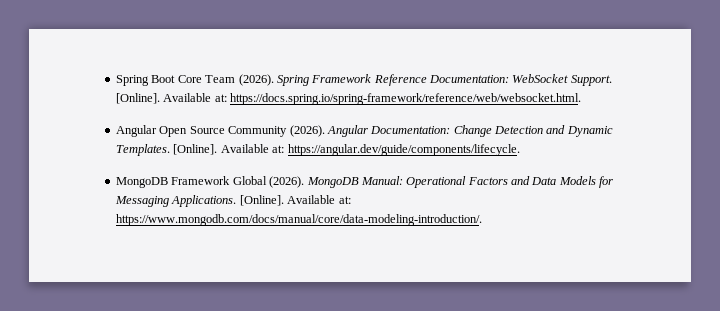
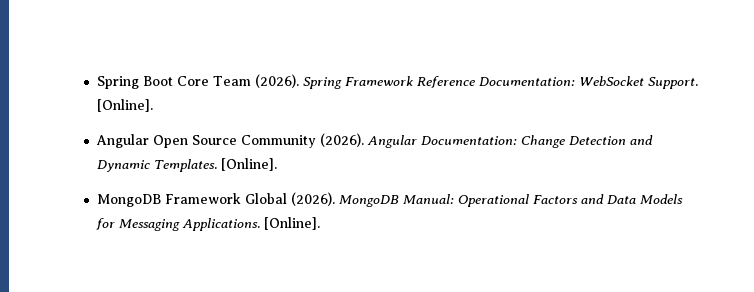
[163,93,582,105] Available at: https://docs.spring.io/spring-framework/reference/web/websocket.html. -> (153, 105) none
[220,144,520,156] Available at: https://angular.dev/guide/components/lifecycle. -> (277, 164) none
[287,195,351,204] [116,214,483,226] Available at: https://www.mongodb.com/docs/manual/core/data-modeling-introduction/. -> (320, 223) none

